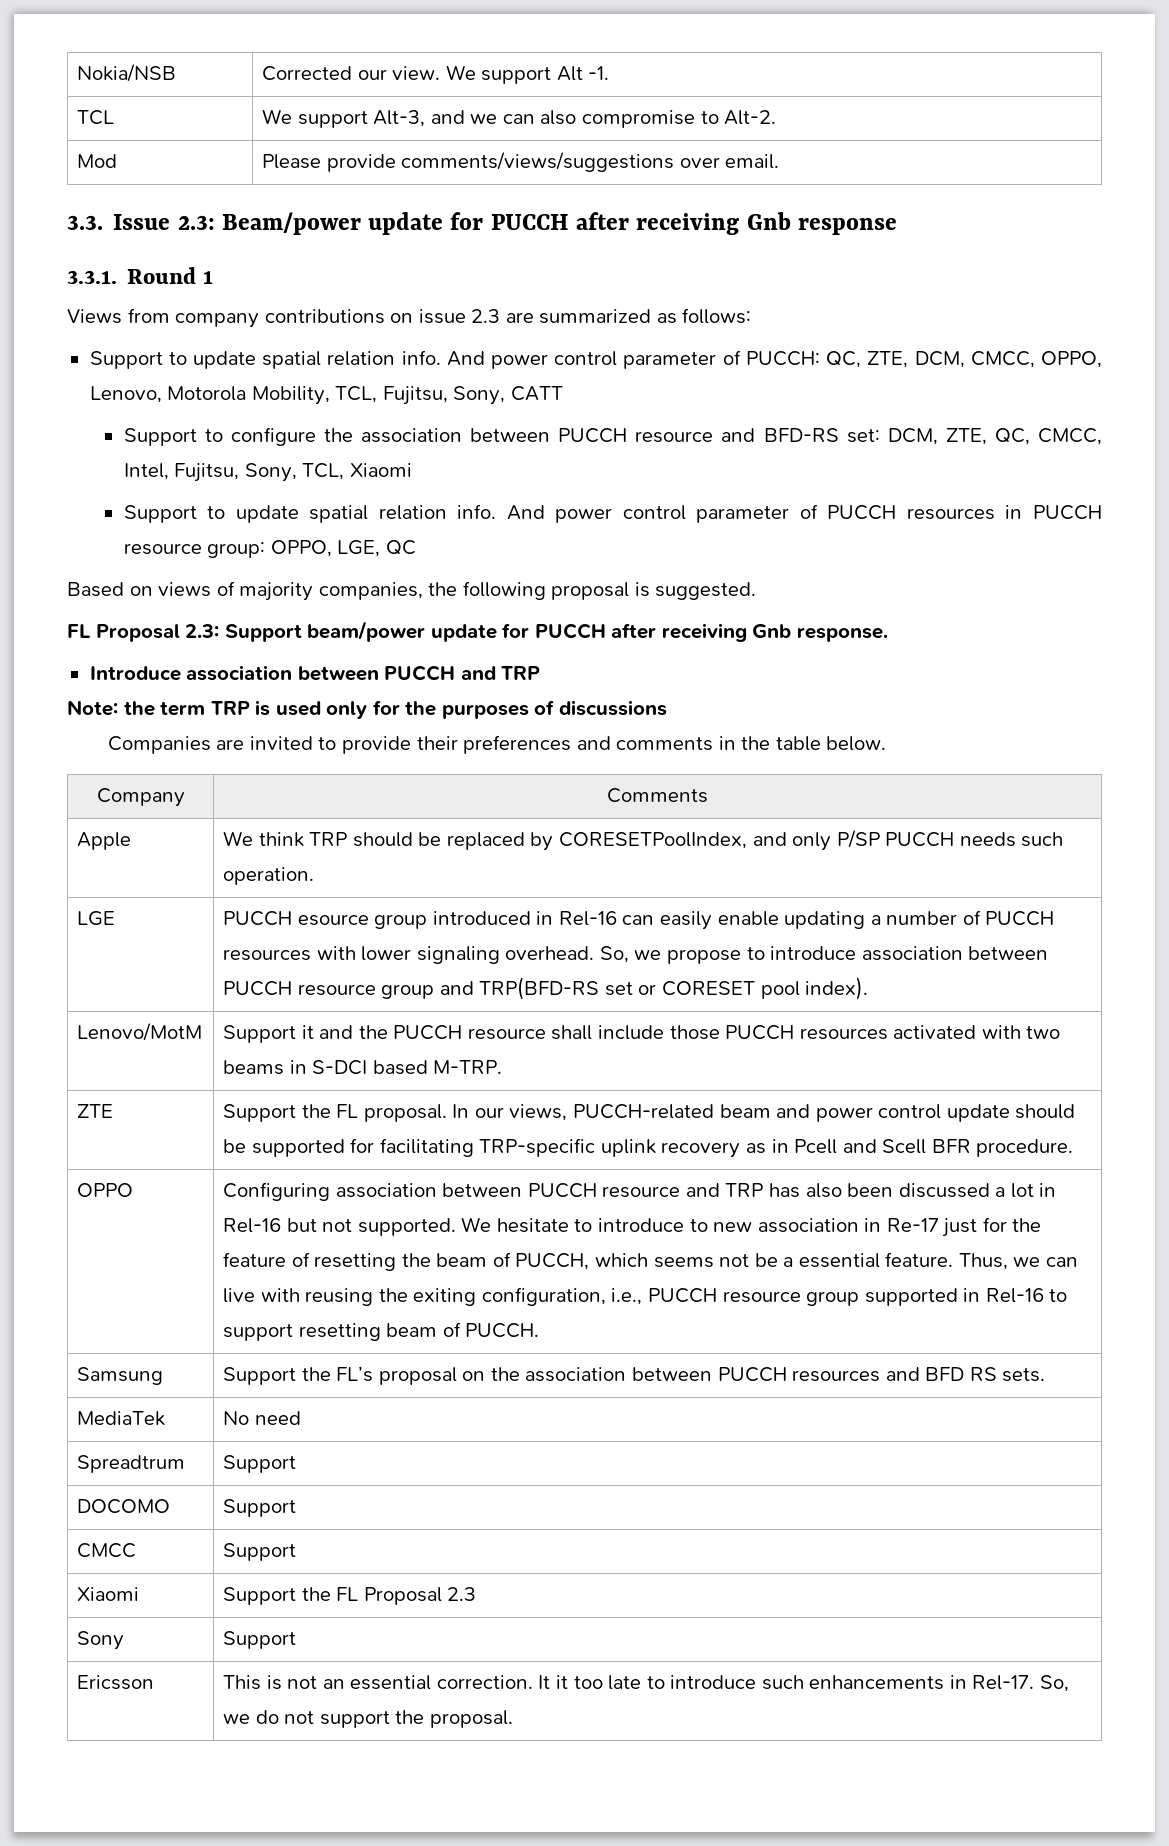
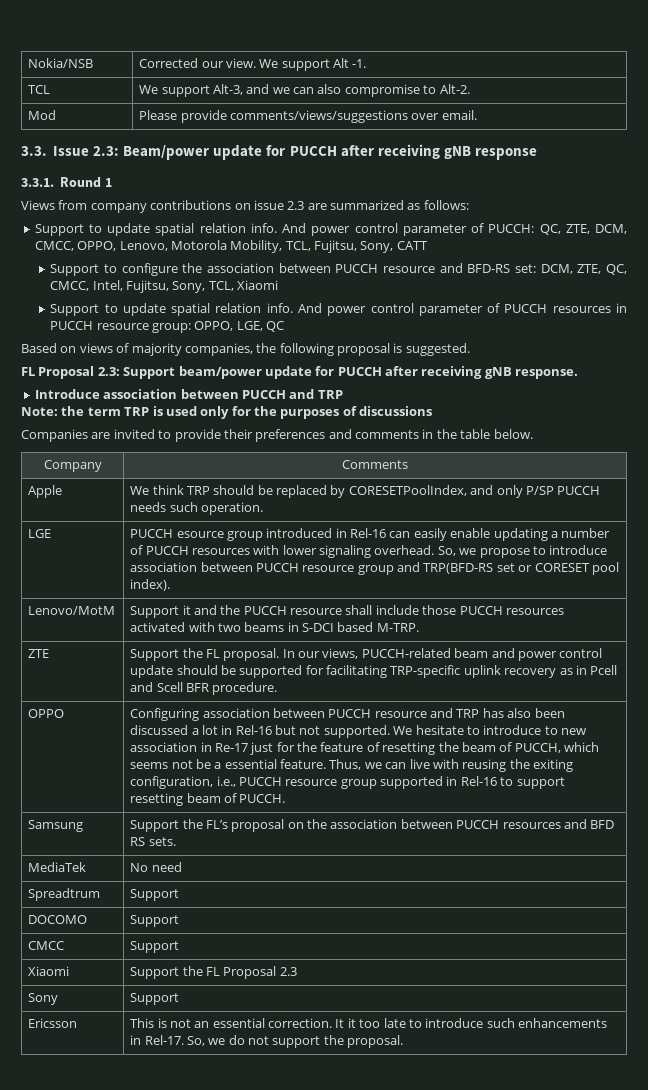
[746,212,791,230] Gnb -> [443,146,471,159] gNB
[752,624,792,638] Gnb -> [484,367,512,379] gNB

